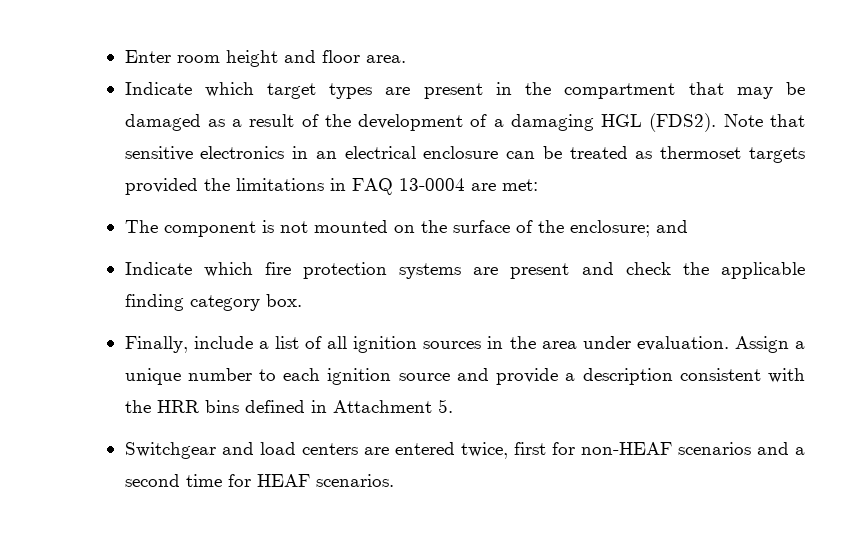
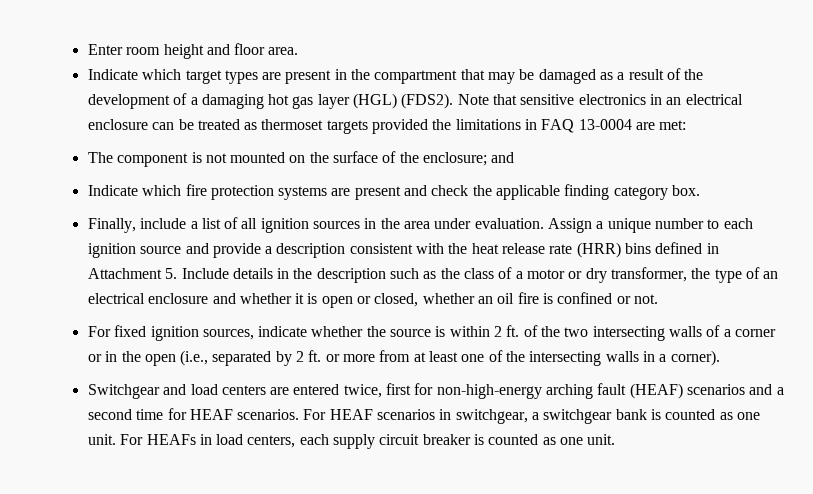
[601,114,643,127] HGL -> [268,93,398,109] hot gas layer (HGL)
[156,400,199,413] HRR -> [471,242,621,258] heat release rate (HRR)
(453, 406) none -> [181,267,779,283] [87,292,659,308] [87,325,776,341] [87,350,720,366] Include details in the description such as the class of a motor or dry transformer, the type of an electrical enclosure and whether it is open or closed, whether an oil fire is confined or not. // For fixed ignition sources, indicate whether the source is within 2 ft. of the two intersecting walls of a corner or in the open (i.e., separated by 2 ft. or more from at least one of the intersecting walls in a corner).
[580,442,672,455] non-HEAF -> [436,383,683,399] non-high-energy arching fault (HEAF)
(394, 480) none -> [303,409,761,424] [87,434,616,449] For HEAF scenarios in switchgear, a switchgear bank is counted as one unit. For HEAFs in load centers, each supply circuit breaker is counted as one unit.

